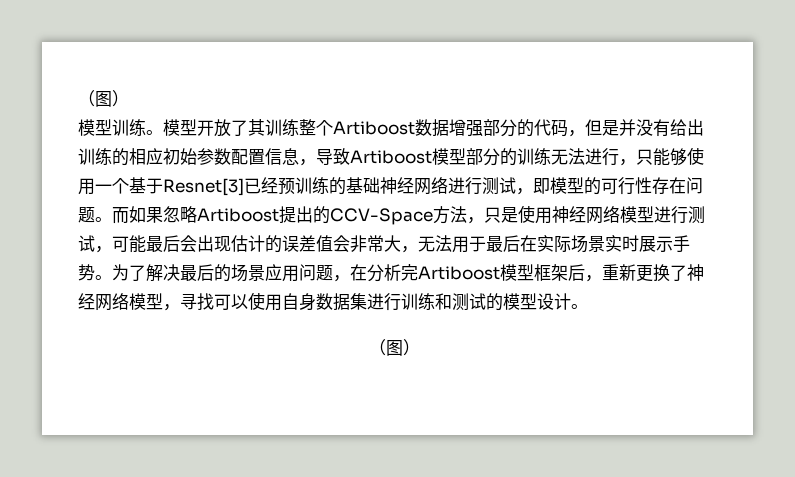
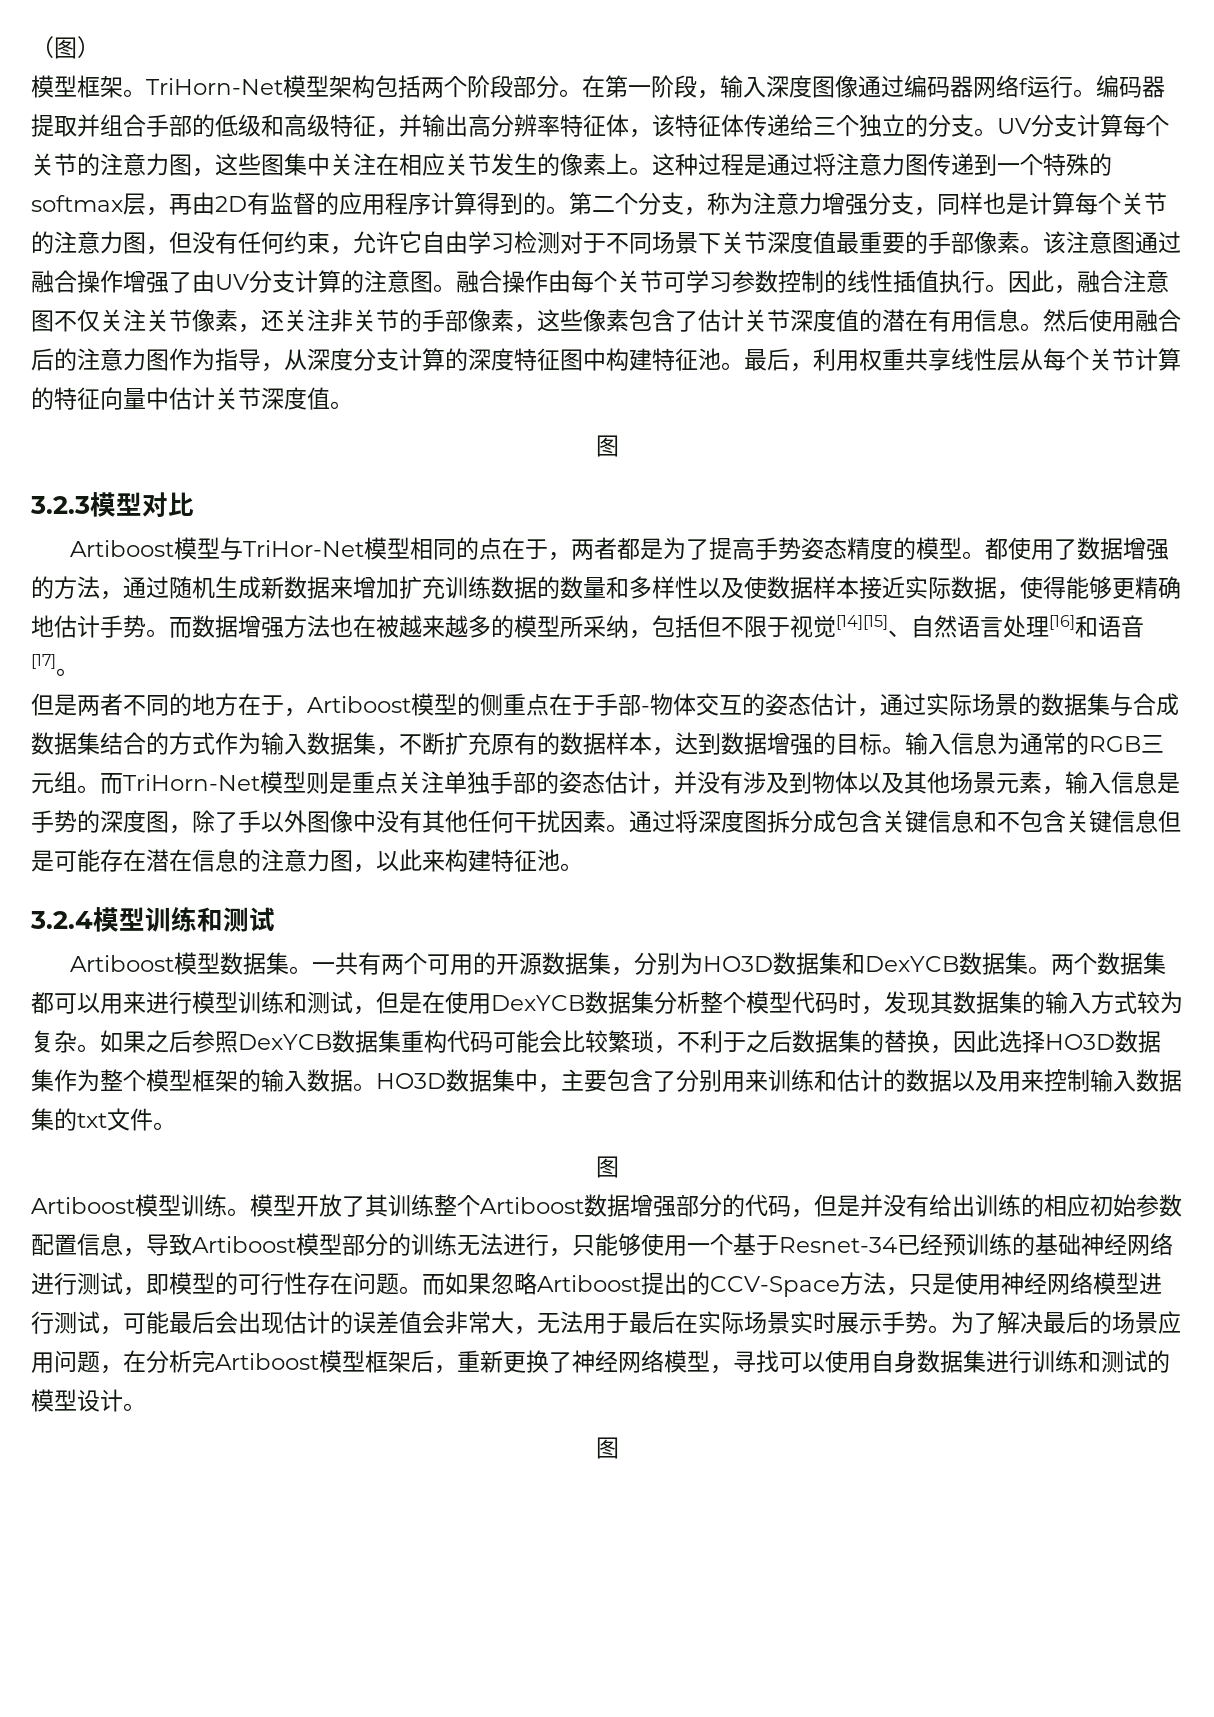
(112, 127) none -> [77,75,1165,99] [31,114,1169,138] [31,153,1112,177] [31,192,1167,216] [31,231,1181,255] [31,270,1169,294] [31,309,1181,333] [31,348,1181,372] [31,387,353,410] [595,435,619,457] [30,492,194,517] [69,537,1169,561] [31,576,1181,600] [31,615,888,639] [888,615,1144,638] [31,654,79,676] [31,693,1179,717] [31,732,1164,756] [31,771,1180,795] [31,810,1181,834] [31,849,583,873] [30,907,275,932] [69,952,1166,976] [31,991,1183,1015] [31,1030,1161,1054] [31,1069,1182,1093] [31,1108,176,1131] [595,1156,619,1178] [31,1194,181,1217] 框架。TriHorn-Net模型架构包括两个阶段部分。在第一阶段，输入深度图像通过编码器网络f运行。编码器提取并组合手部的低级和高级特征，并输出高分辨率特征体，该特征体传递给三个独立的分支。UV分支计算每个关节的注意力图，这些图集中关注在相应关节发生的像素上。这种过程是通过将注意力图传递到一个特殊的softmax层，再由2D有监督的应用程序计算得到的。第二个分支，称为注意力增强分支，同样也是计算每个关节的注意力图，但没有任何约束，允许它自由学习检测对于不同场景下关节深度值最重要的手部像素。该注意图通过融合操作增强了由UV分支计算的注意图。融合操作由每个关节可学习参数控制的线性插值执行。因此，融合注意图不仅关注关节像素，还关注非关节的手部像素，这些像素包含了估计关节深度值的潜在有用信息。然后使用融合后的注意力图作为指导，从深度分支计算的深度特征图中构建特征池。最后，利用权重共享线性层从每个关节计算的特征向量中估计关节深度值。 // 图 // 3.2.3模型对比 // Artiboost模型与TriHor-Net模型相同的点在于，两者都是为了提高手势姿态精度的模型。都使用了数据增强的方法，通过随机生成新数据来增加扩充训练数据的数量和多样性以及使数据样本接近实际数据，使得能够更精确地估计手势。而数据增强方法也在被越来越多的模型所采纳，包括但不限于视觉[14][15]、自然语言处理[16]和语音[17]。 // 但是两者不同的地方在于，Artiboost模型的侧重点在于手部-物体交互的姿态估计，通过实际场景的数据集与合成数据集结合的方式作为输入数据集，不断扩充原有的数据样本，达到数据增强的目标。输入信息为通常的RGB三元组。而TriHorn-Net模型则是重点关注单独手部的姿态估计，并没有涉及到物体以及其他场景元素，输入信息是手势的深度图，除了手以外图像中没有其他任何干扰因素。通过将深度图拆分成包含关键信息和不包含关键信息但是可能存在潜在信息的注意力图，以此来构建特征池。 // 3.2.4模型训练和测试 // Artiboost模型数据集。一共有两个可用的开源数据集，分别为HO3D数据集和DexYCB数据集。两个数据集都可以用来进行模型训练和测试，但是在使用DexYCB数据集分析整个模型代码时，发现其数据集的输入方式较为复杂。如果之后参照DexYCB数据集重构代码可能会比较繁琐，不利于之后数据集的替换，因此选择HO3D数据集作为整个模型框架的输入数据。HO3D数据集中，主要包含了分别用来训练和估计的数据以及用来控制输入数据集的txt文件。 // 图 // Artiboost模型
[163,178,244,196] Resnet[3] -> [779,1237,897,1253] Resnet-34
[369,339,420,356] （图） -> [595,1437,619,1459] 图

